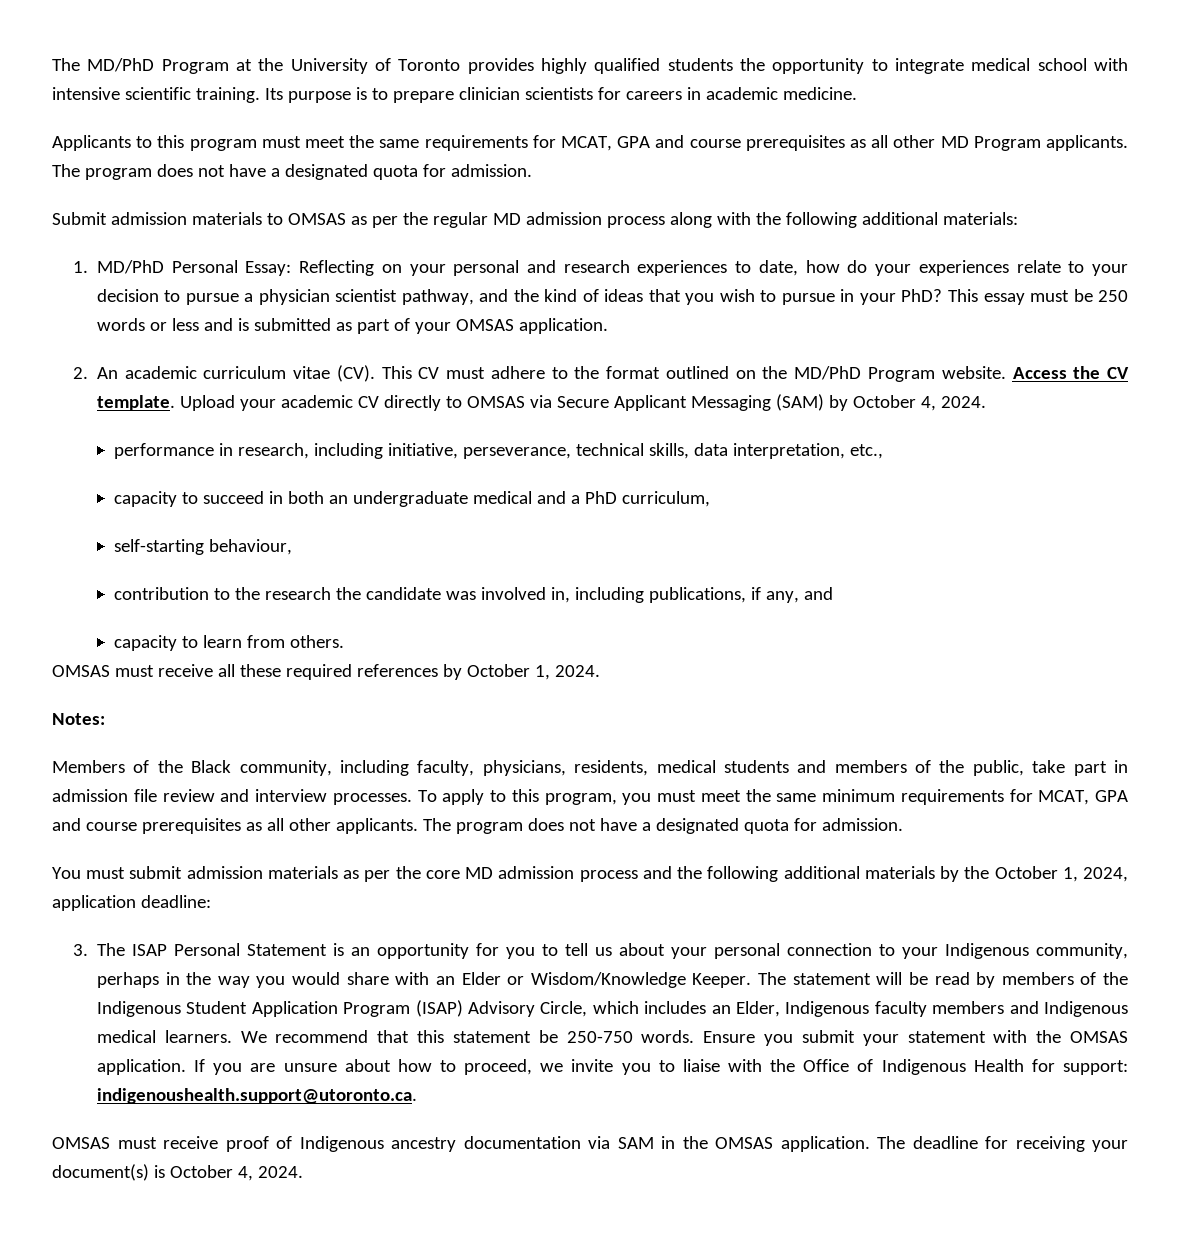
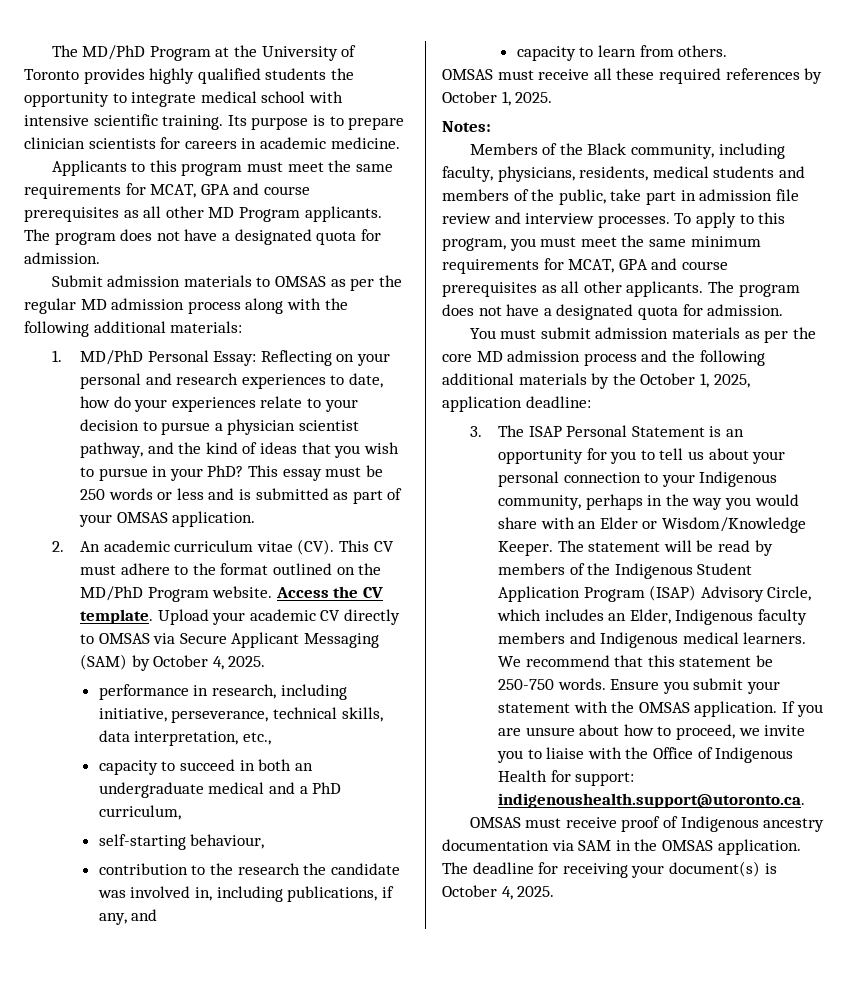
[940,396,986,408] 2024. -> [228,656,266,667] 2025.
[554,665,600,677] 2024. -> [515,92,553,103] 2025.
[1082,867,1128,882] 2024, -> [713,374,750,388] 2025,
[257,1166,303,1178] 2024. -> [517,886,555,897] 2025.

